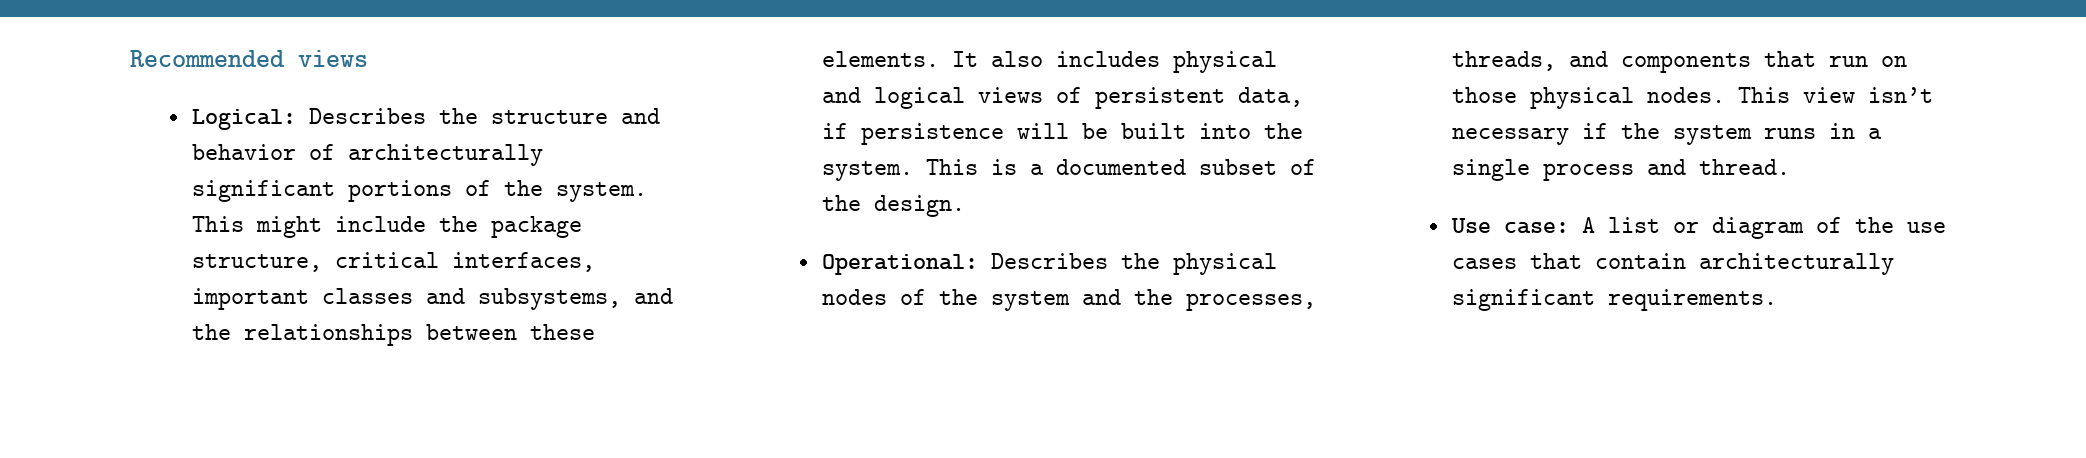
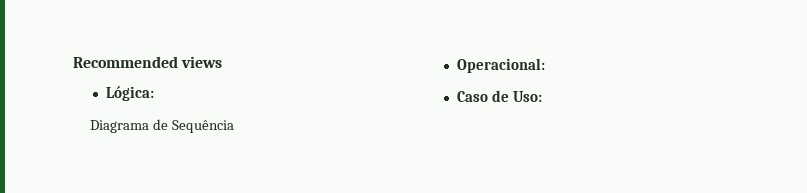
[191,108,660,130] [191,144,543,166] [191,180,647,202] [191,216,582,238] [191,252,595,272] [191,288,673,310] [191,324,595,346] [821,51,1277,73] [821,87,1303,109] [821,123,1303,145] [821,159,1316,181] [821,195,965,217] [821,253,1277,275] [821,289,1316,311] [1451,51,1907,73] [1451,87,1933,109] [1451,123,1882,145] [1451,159,1790,181] [1450,217,1946,239] [1451,253,1894,275] [1451,289,1777,311] Logical: Describes the structure and behavior of architecturally significant portions of the system. This might include the package structure, critical interfaces, important classes and subsystems, and the relationships between these elements. It also includes physical and logical views of persistent data, if persistence will be built into the system. This is a documented subset of the design. // Operational: Describes the physical nodes of the system and the processes, threads, and components that run on those physical nodes. This view isn’t necessary if the system runs in a single process and thread. // Use case: A list or diagram of the use cases that contain architecturally significant requirements. -> [105,86,154,101] [89,119,234,133] [456,58,545,73] [456,90,542,102] Lógica: // Diagrama de Sequência // Operacional: // Caso de Uso:

